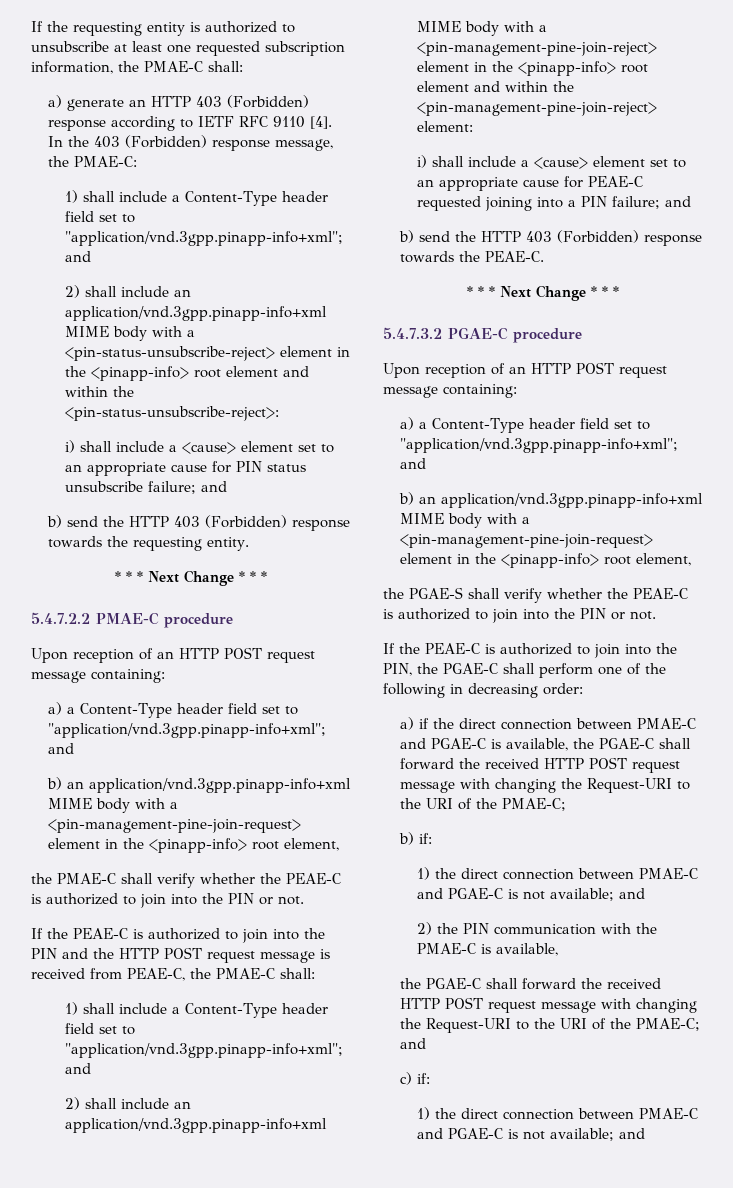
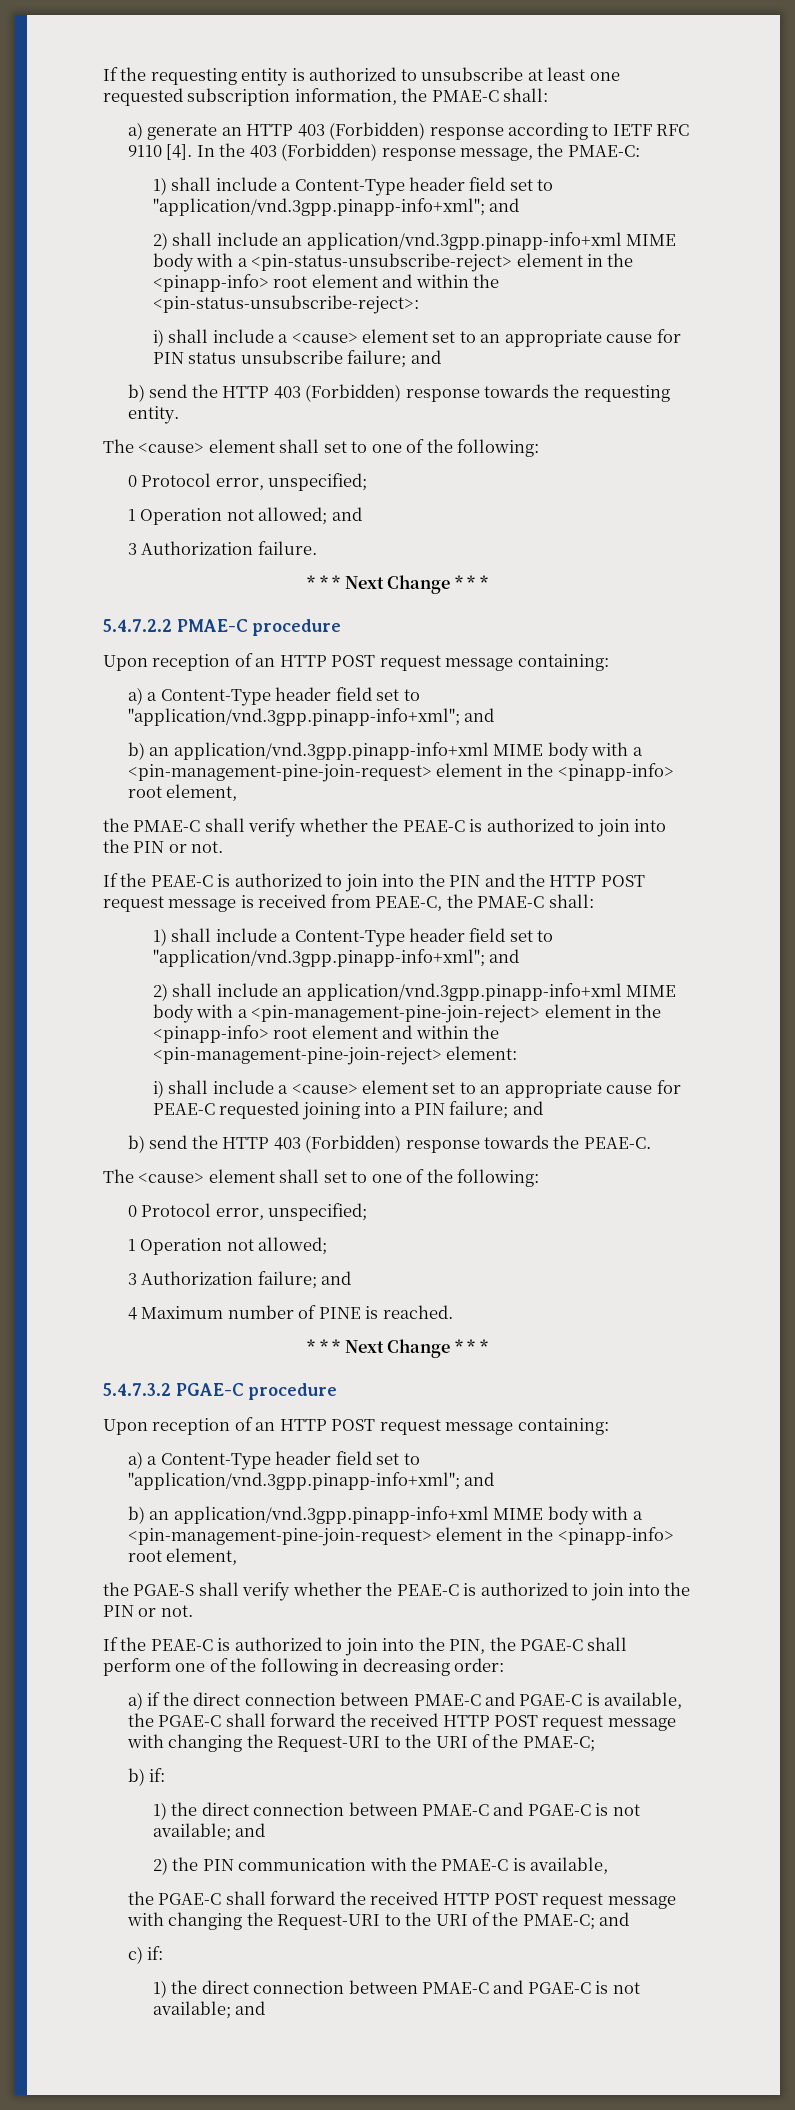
(249, 544) none -> [103,439,540,457] [127,473,368,491] [127,507,362,525] [127,541,317,555] // The <cause> element shall set to one of the following: // 0 Protocol error, unspecified; // 1 Operation not allowed; and // 3 Authorization failure.
(544, 256) none -> [103,1169,540,1187] [127,1203,368,1221] [127,1237,328,1255] [127,1271,352,1289] [127,1305,453,1320] // The <cause> element shall set to one of the following: // 0 Protocol error, unspecified; // 1 Operation not allowed; // 3 Authorization failure; and // 4 Maximum number of PINE is reached.

